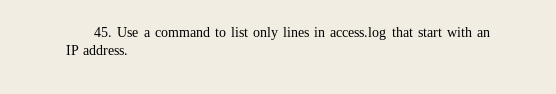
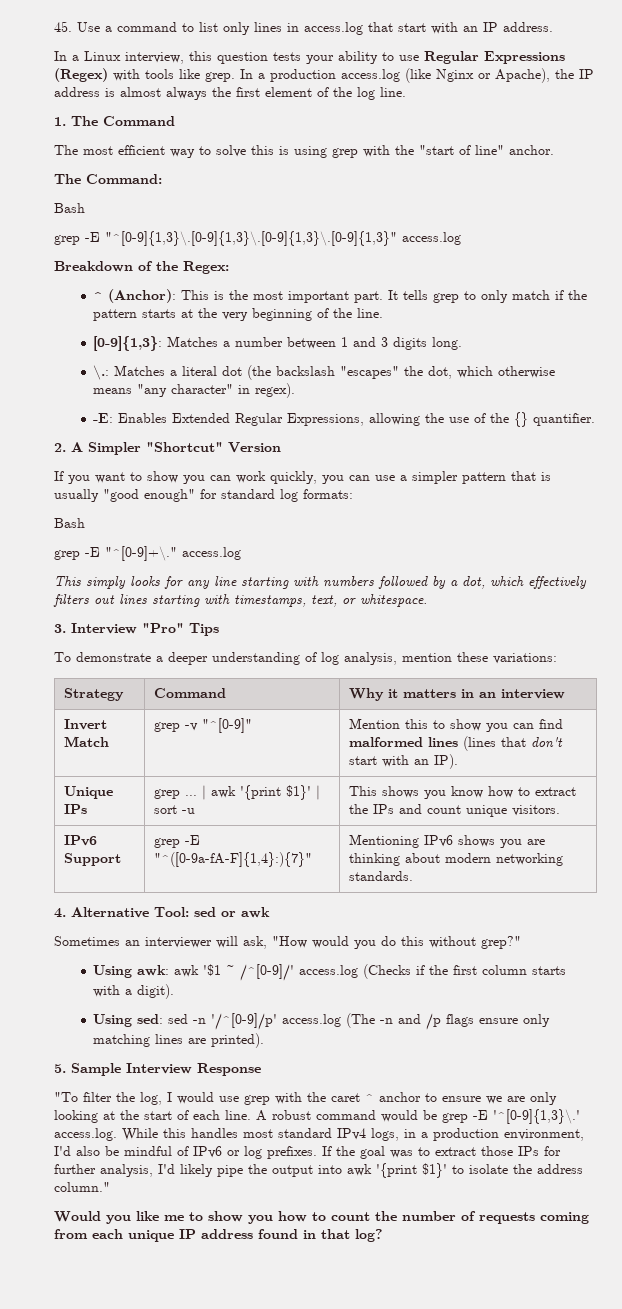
(128, 50) none -> [54,51,565,64] [54,68,594,83] [54,87,406,100] [54,116,175,126] [54,145,554,158] [54,174,162,184] [54,203,85,213] [54,231,461,246] [54,261,229,274] [93,289,588,303] [93,308,384,321] [93,336,463,351] [93,365,556,380] [93,383,296,398] [93,412,596,427] [54,442,281,455] [54,471,551,484] [54,489,353,502] [54,518,85,528] [54,546,241,561] [54,576,587,589] [53,594,427,607] [54,623,219,636] [54,652,557,665] [64,688,125,701] [154,688,227,698] [349,688,566,701] [64,719,108,730] [64,736,110,747] [154,718,253,733] [349,718,564,732] [349,736,564,751] [349,754,459,769] [64,786,114,799] [64,804,88,814] [154,785,321,800] [154,805,196,814] [349,786,577,799] [349,804,561,817] [64,835,98,846] [64,853,122,866] [154,835,201,848] [154,852,313,867] [349,834,546,848] [349,853,564,866] [349,871,414,881] [54,907,270,918] [54,936,521,949] [93,964,567,981] [93,984,175,999] [93,1013,551,1030] [93,1033,265,1048] [54,1063,261,1076] [54,1092,557,1105] [54,1109,580,1124] [54,1128,584,1141] [54,1146,561,1159] [54,1163,583,1178] [54,1182,110,1192] [54,1211,589,1224] [54,1229,383,1242] // In a Linux interview, this question tests your ability to use Regular Expressions (Regex) with tools like grep. In a production access.log (like Nginx or Apache), the IP address is almost always the first element of the log line. // 1. The Command // The most efficient way to solve this is using grep with the "start of line" anchor. // The Command: // Bash // grep -E "^[0-9]{1,3}\.[0-9]{1,3}\.[0-9]{1,3}\.[0-9]{1,3}" access.log // Breakdown of the Regex: // ^ (Anchor): This is the most important part. It tells grep to only match if the pattern starts at the very beginning of the line. // [0-9]{1,3}: Matches a number between 1 and 3 digits long. // \.: Matches a literal dot (the backslash "escapes" the dot, which otherwise means "any character" in regex). // -E: Enables Extended Regular Expressions, allowing the use of the {} quantifier. // 2. A Simpler "Shortcut" Version // If you want to show you can work quickly, you can use a simpler pattern that is usually "good enough" for standard log formats: // Bash // grep -E "^[0-9]+\." access.log // This simply looks for any line starting with numbers followed by a dot, which effectively filters out lines starting with timestamps, text, or whitespace. // 3. Interview "Pro" Tips // To demonstrate a deeper understanding of log analysis, mention these variations: // Strategy | Command | Why it matters in an interview // Invert Match | grep -v "^[0-9]" | Mention this to show you can find malformed lines (lines that don't start with an IP). // Unique IPs | grep ... | awk '{print $1}' | sort -u | This shows you know how to extract the IPs and count unique visitors. // IPv6 Support | grep -E "^([0-9a-fA-F]{1,4}:){7}" | Mentioning IPv6 shows you are thinking about modern networking standards. // 4. Alternative Tool: sed or awk // Sometimes an interviewer will ask, "How would you do this without grep?" // Using awk: awk '$1 ~ /^[0-9]/' access.log (Checks if the first column starts with a digit). // Using sed: sed -n '/^[0-9]/p' access.log (The -n and /p flags ensure only matching lines are printed). // 5. Sample Interview Response // "To filter the log, I would use grep with the caret ^ anchor to ensure we are only looking at the start of each line. A robust command would be grep -E '^[0-9]{1,3}\.' access.log. While this handles most standard IPv4 logs, in a production environment, I'd also be mindful of IPv6 or log prefixes. If the goal was to extract those IPs for further analysis, I'd likely pipe the output into awk '{print $1}' to isolate the address column." // Would you like me to show you how to count the number of requests coming from each unique IP address found in that log?

